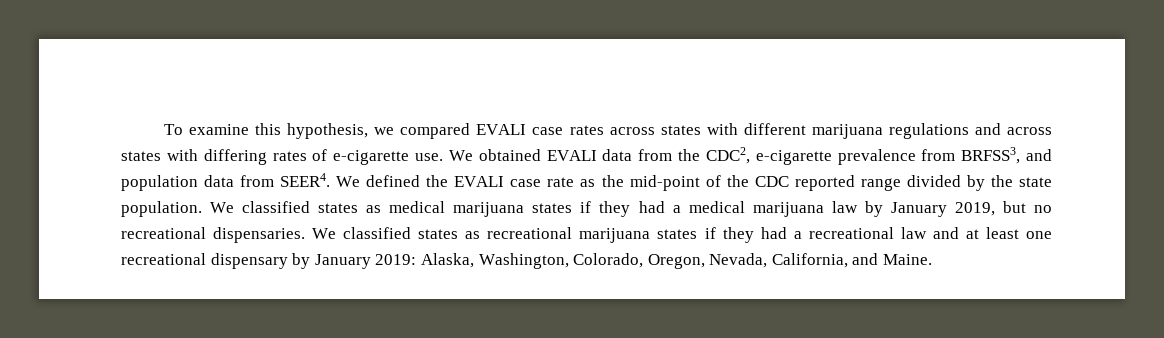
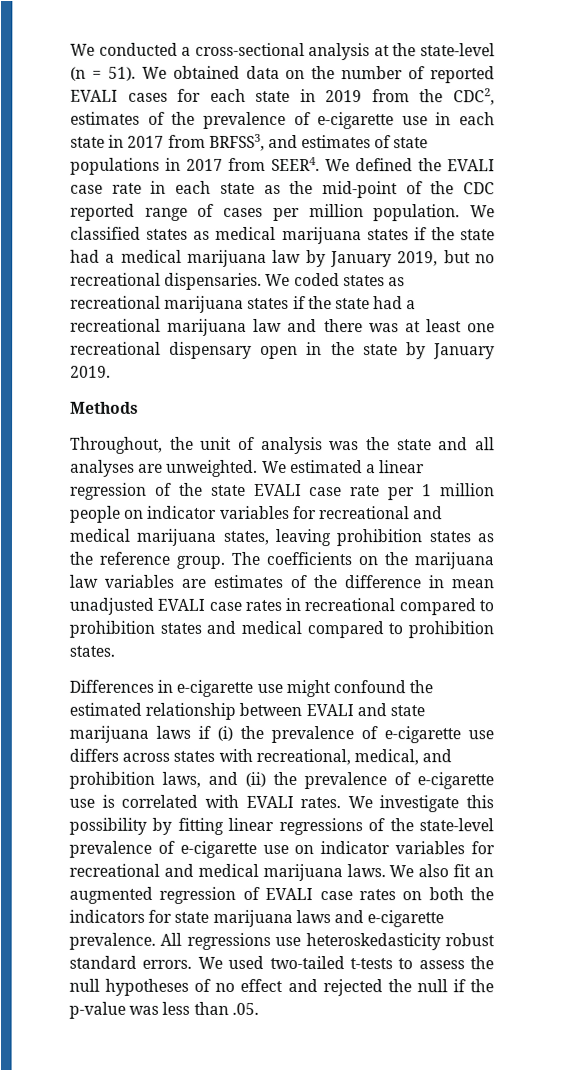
[163,123,1052,139] [121,147,1053,165] [121,175,235,191] To examine this hypothesis, we compared EVALI case rates across states with different marijuana regulations and across states with differing rates of e-cigarette use. We obtained EVALI data from the CDC2, e-cigarette prevalence from BRFSS3, and population data -> [70,42,495,61] [70,65,495,84] [70,88,495,106] [70,111,495,130] [70,133,429,151] [70,157,223,175] We conducted a cross-sectional analysis at the state-level (n = 51). We obtained data on the number of reported EVALI cases for each state in 2019 from the CDC2, estimates of the prevalence of e-cigarette use in each state in 2017 from BRFSS3, and estimates of state populations in 2017
(575, 182) none -> [150,180,255,194] in each state
[906,175,1052,191] divided by the state -> [197,203,364,222] of cases per million
[599,201,631,217] they -> [430,227,495,241] the state
[343,227,412,239] classified -> [293,273,340,287] coded
[722,227,754,243] they -> [307,296,370,310] the state
(894, 233) none -> [167,318,248,336] marijuana
(959, 233) none -> [323,319,399,333] there was
[292,253,933,269] by January 2019: Alaska, Washington, Colorado, Oregon, Nevada, California, and Maine. -> [260,342,496,360] [70,365,111,378] [70,401,139,414] [70,436,496,455] [70,459,426,477] [70,482,496,501] [70,505,444,523] [69,528,495,547] [69,551,494,570] [69,574,494,589] [69,597,494,616] [69,620,494,639] [69,645,115,657] [69,679,434,698] [69,702,425,720] [69,725,494,744] [69,748,453,766] [69,771,494,790] [69,794,494,813] [69,817,494,836] [69,840,495,858] [69,863,494,882] [69,886,494,904] [69,909,445,928] [69,932,495,951] [69,955,494,970] [69,978,495,997] [69,1001,259,1019] open in the state by January 2019. // Methods // Throughout, the unit of analysis was the state and all analyses are unweighted. We estimated a linear regression of the state EVALI case rate per 1 million people on indicator variables for recreational and medical marijuana states, leaving prohibition states as the reference group. The coefficients on the marijuana law variables are estimates of the difference in mean unadjusted EVALI case rates in recreational compared to prohibition states and medical compared to prohibition states. // Differences in e-cigarette use might confound the estimated relationship between EVALI and state marijuana laws if (i) the prevalence of e-cigarette use differs across states with recreational, medical, and prohibition laws, and (ii) the prevalence of e-cigarette use is correlated with EVALI rates. We investigate this possibility by fitting linear regressions of the state-level prevalence of e-cigarette use on indicator variables for recreational and medical marijuana laws. We also fit an augmented regression of EVALI case rates on both the indicators for state marijuana laws and e-cigarette prevalence. All regressions use heteroskedasticity robust standard errors. We used two-tailed t-tests to assess the null hypotheses of no effect and rejected the null if the p-value was less than .05.

